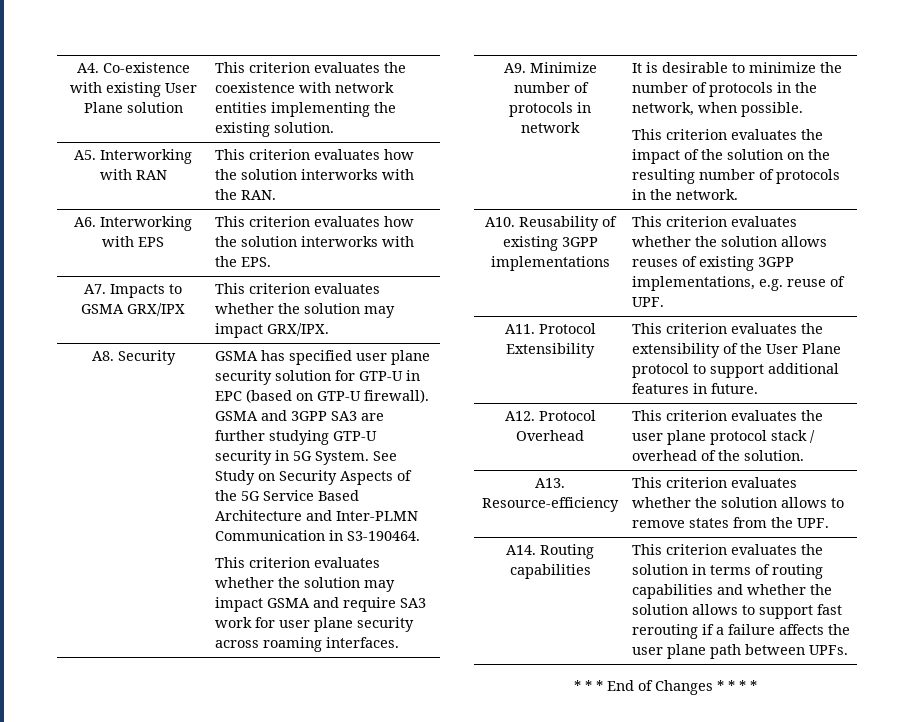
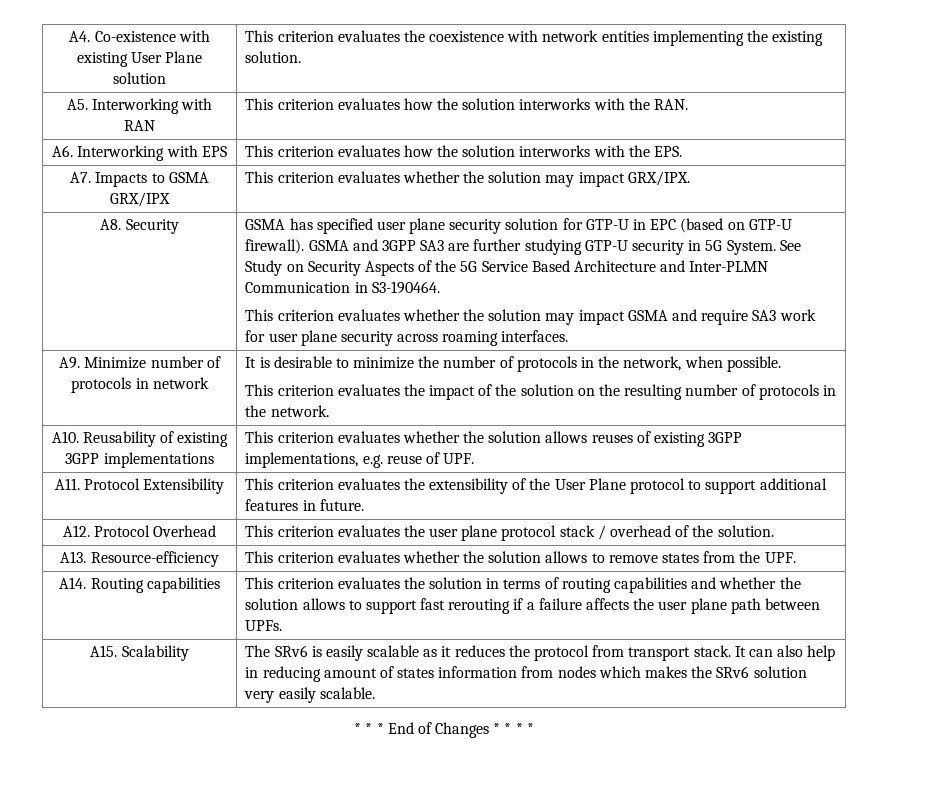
(848, 650) none -> [90,645,189,661] [245,645,836,661] [245,666,807,682] [244,687,375,703] // A15. Scalability | The SRv6 is easily scalable as it reduces the protocol from transport stack. It can also help in reducing amount of states information from nodes which makes the SRv6 solution very easily scalable.

